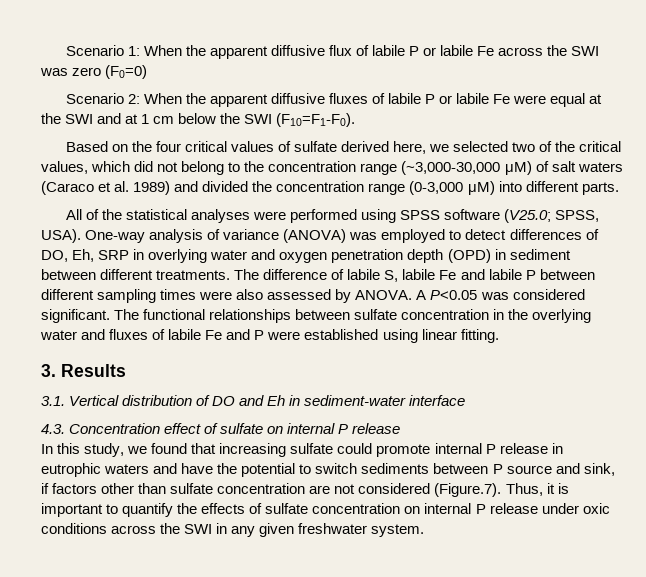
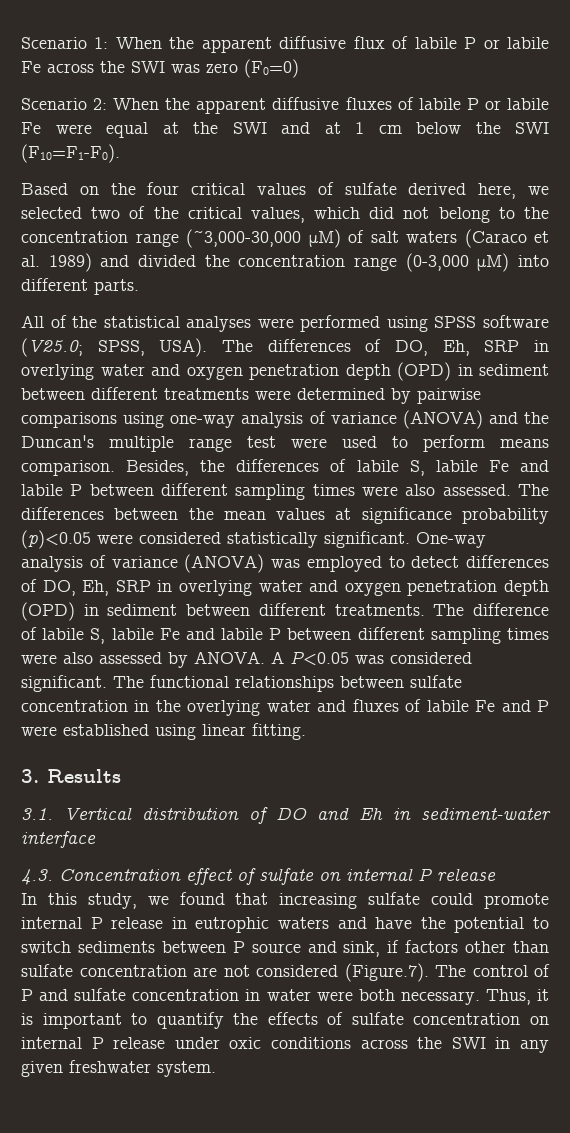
(81, 236) none -> [222,339,549,356] [21,362,549,381] [21,387,481,404] [21,410,549,429] [21,435,549,452] [21,459,549,476] [21,483,549,500] [21,507,549,524] [21,530,410,549] The differences of DO, Eh, SRP in overlying water and oxygen penetration depth (OPD) in sediment between different treatments were determined by pairwise comparisons using one-way analysis of variance (ANOVA) and the Duncan's multiple range test were used to perform means comparison. Besides, the differences of labile S, labile Fe and labile P between different sampling times were also assessed. The differences between the mean values at significance probability (p)<0.05 were considered statistically significant.
(502, 490) none -> [435,964,550,977] [21,988,480,1005] The control of P and sulfate concentration in water were both necessary.

